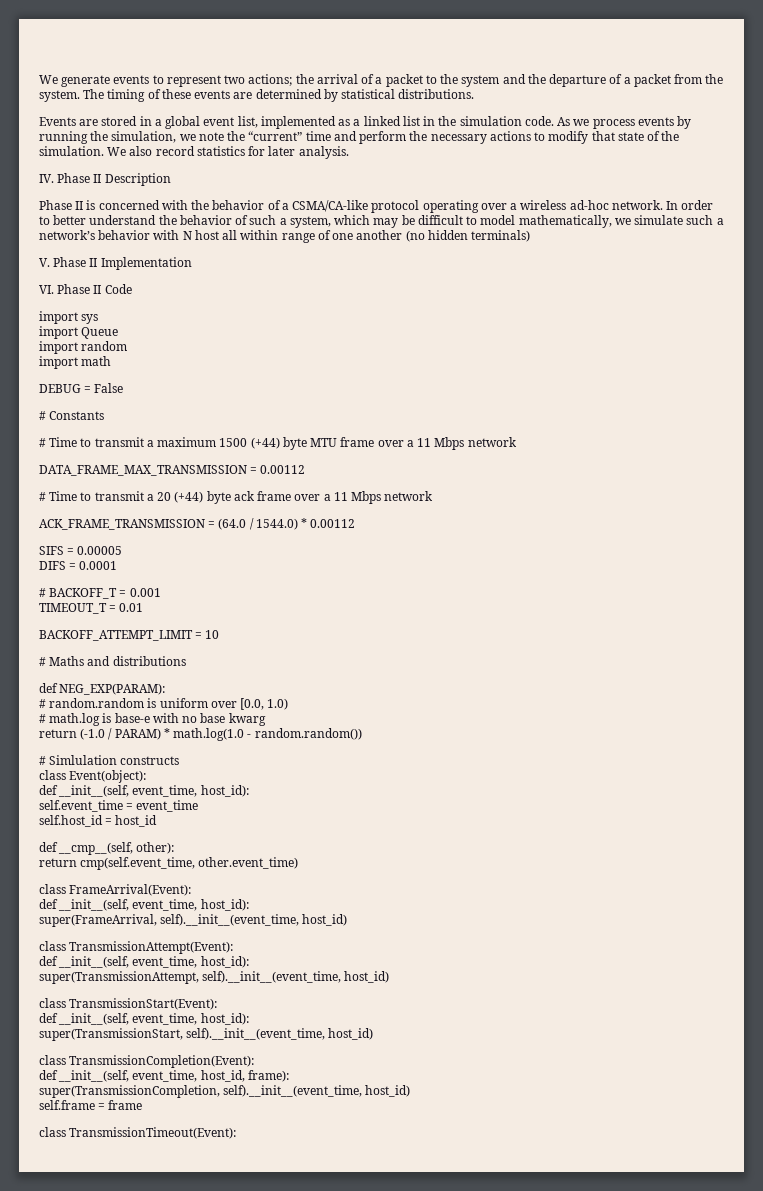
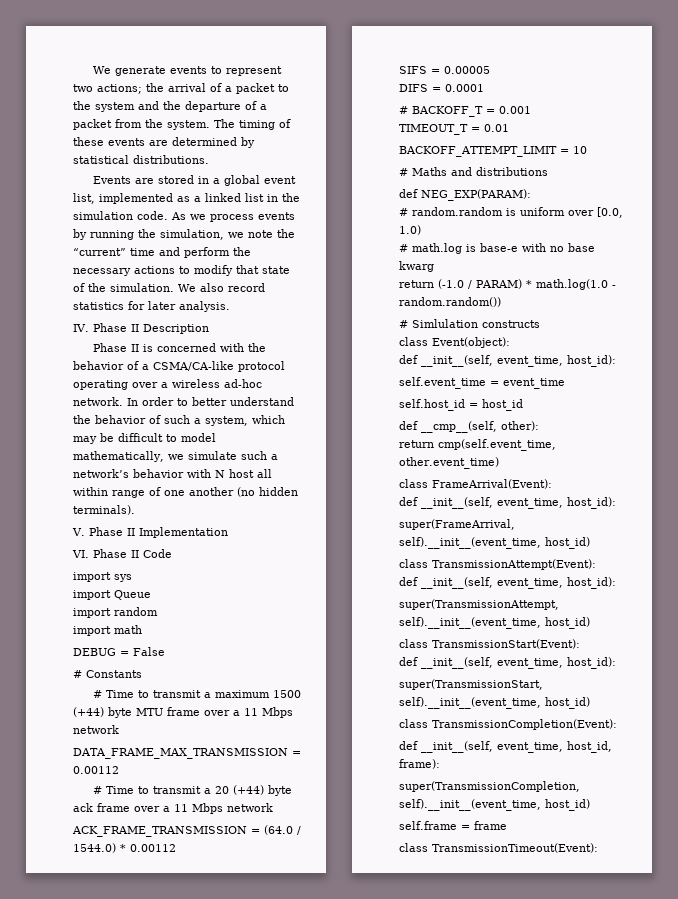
[471,230,531,242] terminals) -> [73,505,135,515] terminals).

